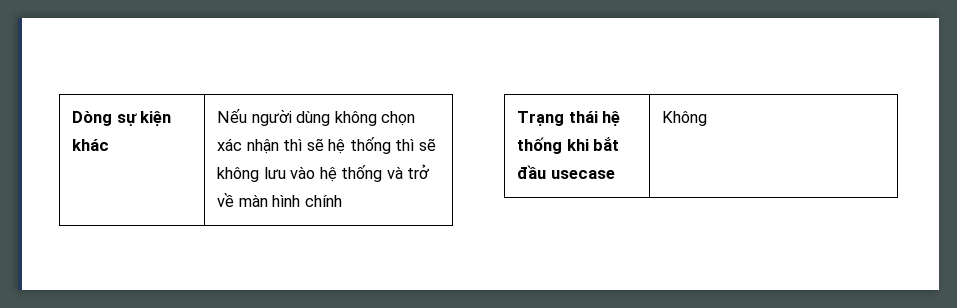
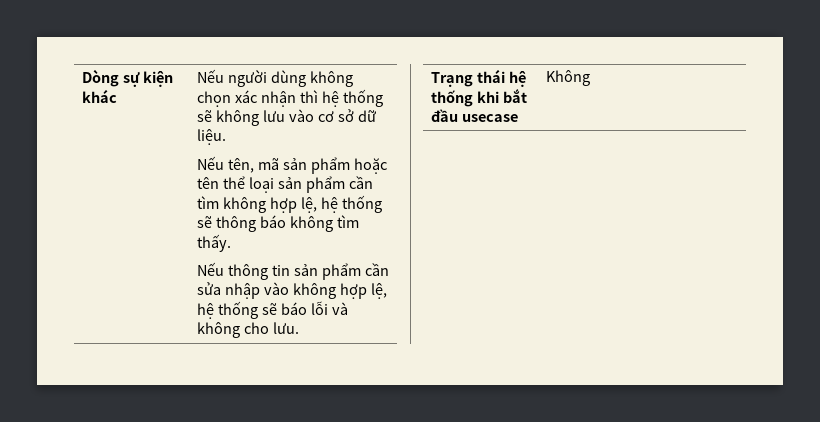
[306,137,415,154] sẽ hệ thống thì -> [321,89,383,107] hệ thống
[319,164,431,182] [217,193,342,207] hệ thống và trở về màn hình chính -> [317,109,377,122] [197,129,227,145] [197,156,387,174] [197,176,373,193] [197,195,382,213] [197,215,359,232] [197,234,232,252] [197,262,389,280] [197,282,387,299] [197,301,348,319] [197,322,299,338] cơ sở dữ liệu. // Nếu tên, mã sản phẩm hoặc tên thể loại sản phẩm cần tìm không hợp lệ, hệ thống sẽ thông báo không tìm thấy. // Nếu thông tin sản phẩm cần sửa nhập vào không hợp lệ, hệ thống sẽ báo lỗi và không cho lưu.

